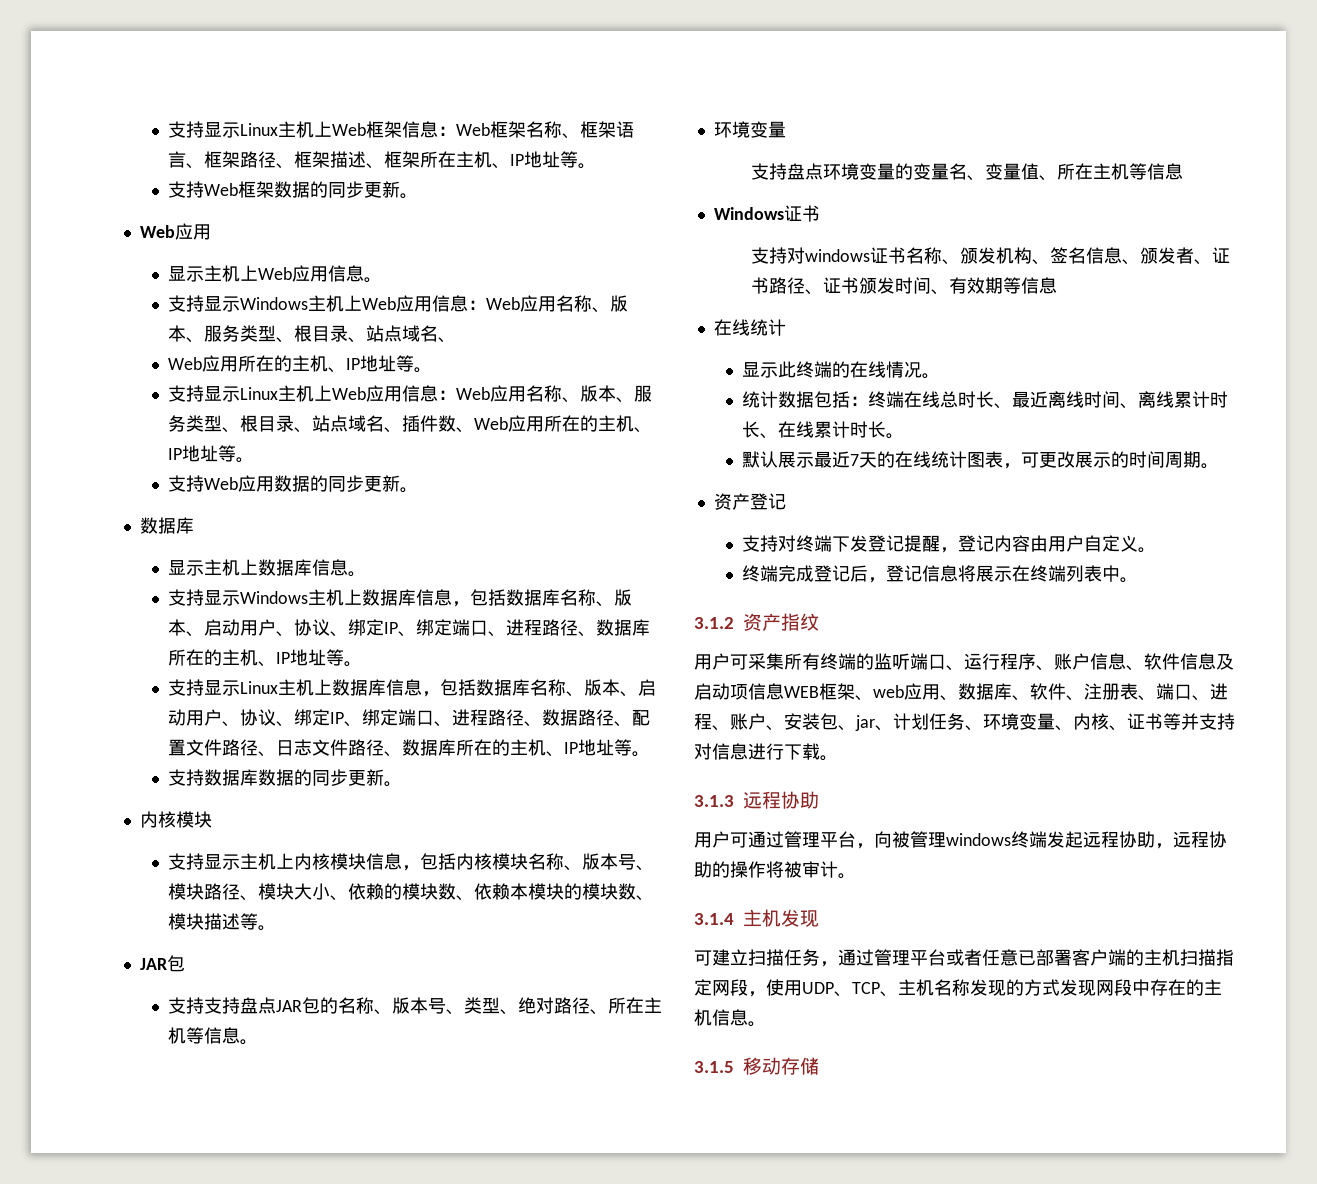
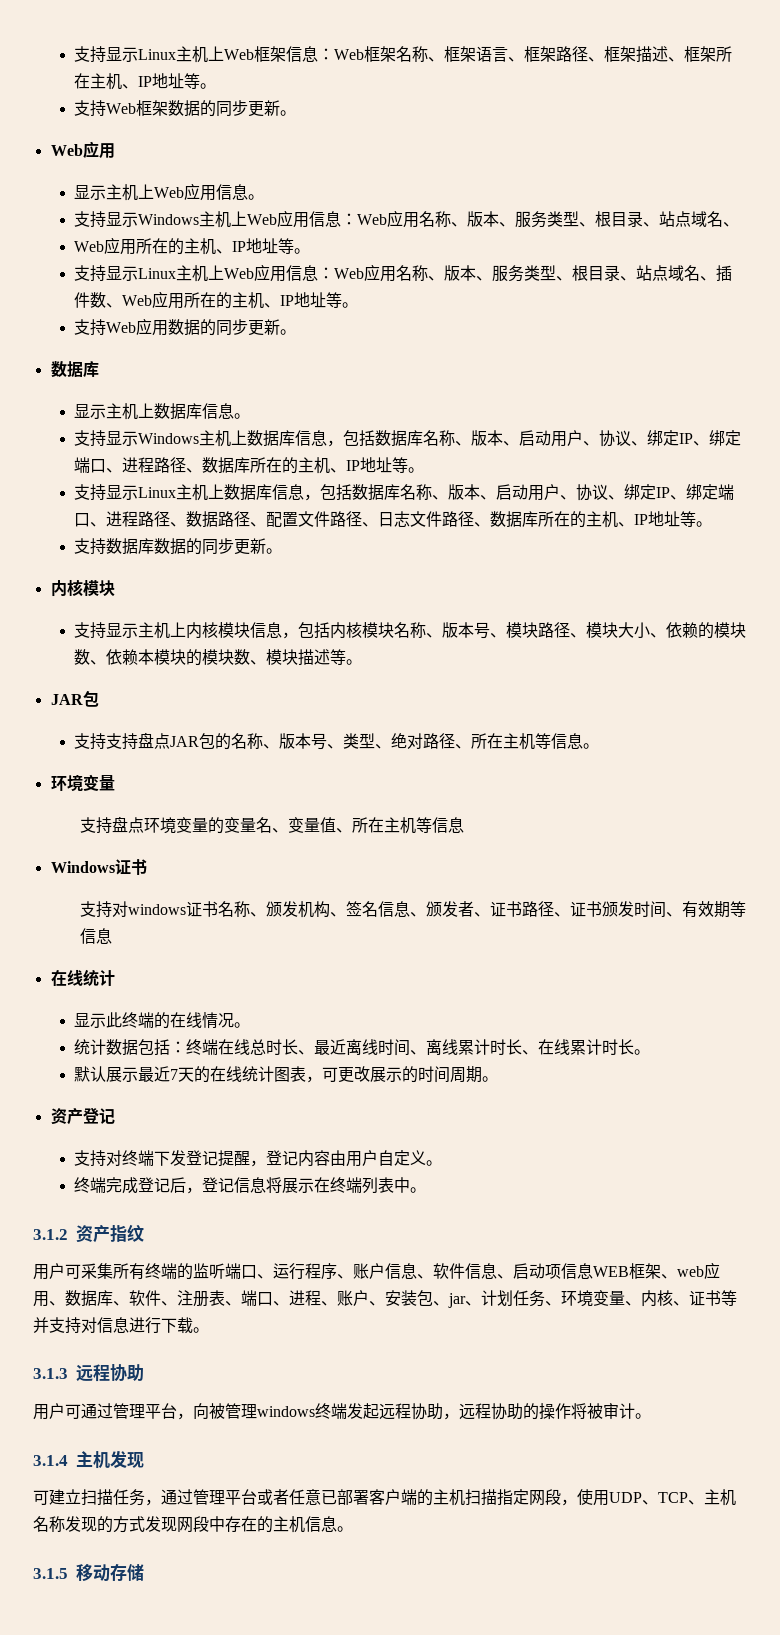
[1216,654,1234,670] 及 -> [497,1274,513,1279] 、

